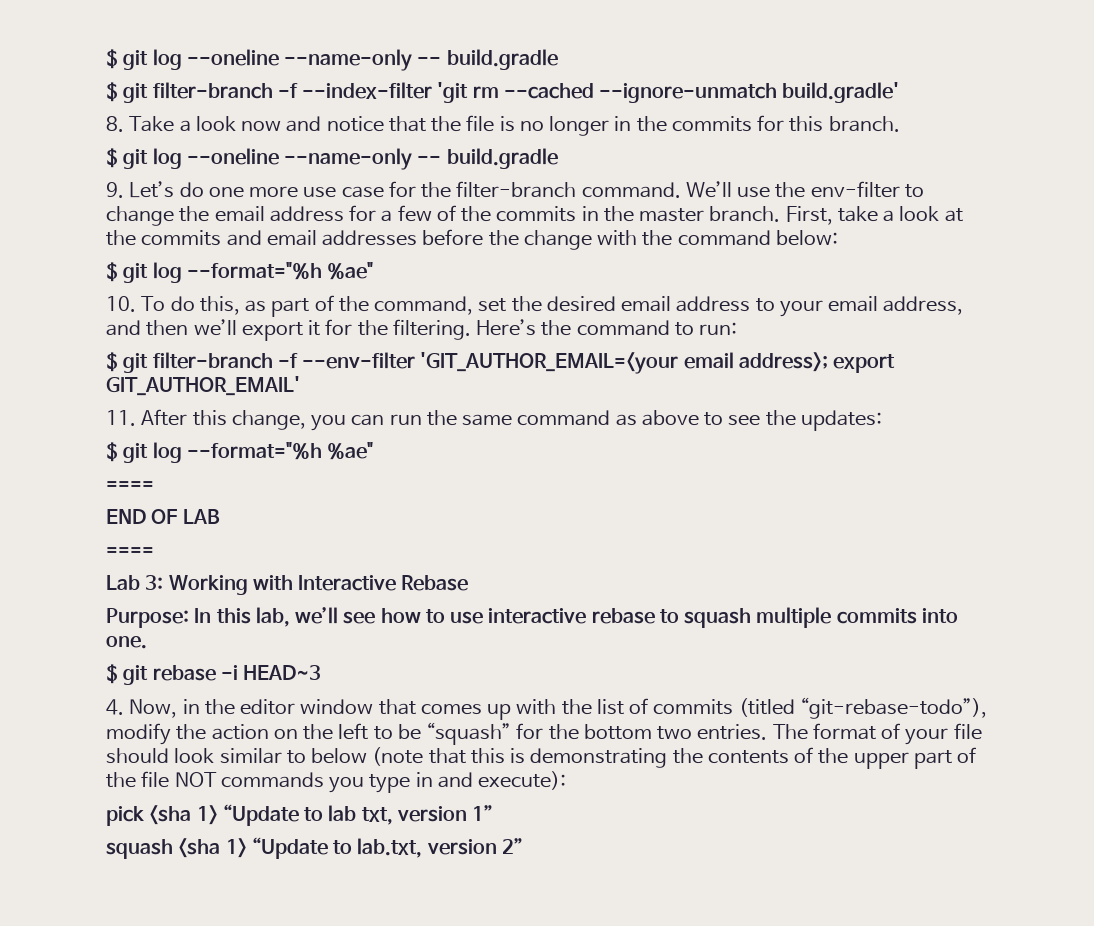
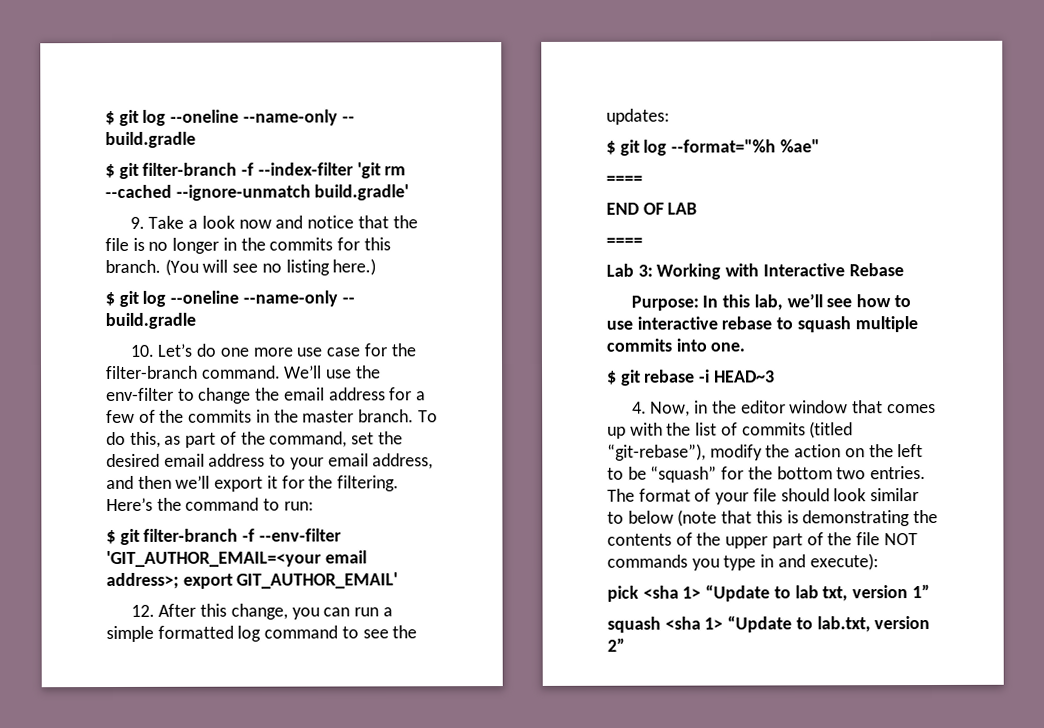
[106,116,124,132] 8. -> [129,216,145,229] 9.
[106,148,558,170] [106,182,124,198] // $ git log --oneline --name-only -- build.gradle // 9. -> [164,258,377,276] [105,290,355,307] [105,312,196,330] [129,344,154,357] (You will see no listing here.) // $ git log --oneline --name-only -- build.gradle // 10.
[785,206,963,225] [106,229,838,250] [106,262,374,283] [106,296,136,312] First, take a look at the commits and email addresses before the change with the command below: // $ git log --format="%h %ae" // 10. -> (415, 416) none
[106,410,136,426] 11. -> [130,604,155,617] 12.
[426,410,699,426] the same command as above -> [382,607,393,617] [106,625,339,643] a simple formatted log command
[799,697,987,719] “git-rebase-todo”), -> [607,443,706,461] “git-rebase”),

